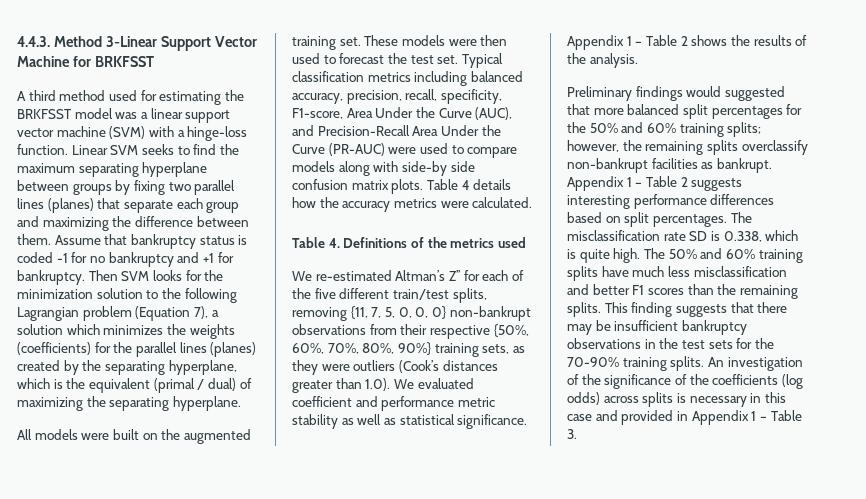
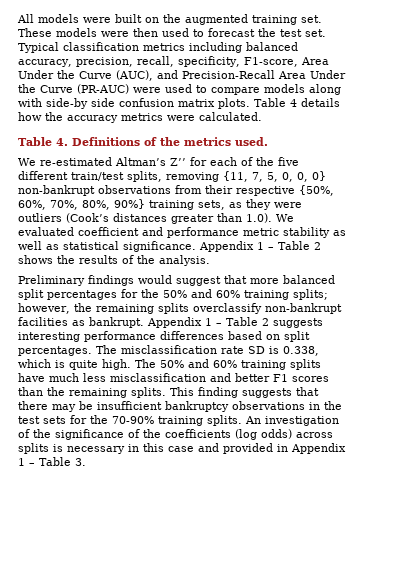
[17,36,257,51] [17,56,154,67] [17,90,244,105] [17,108,231,123] [17,126,248,141] [17,144,239,155] [17,162,208,177] [17,180,236,195] [17,198,240,213] [17,216,249,231] [17,234,248,249] [17,252,234,267] [17,270,224,285] [17,288,237,303] [17,306,219,321] [17,324,235,339] [17,342,257,357] [17,360,237,375] [17,378,252,393] [17,396,241,411] 4.4.3. Method 3-Linear Support Vector Machine for BRKFSST // A third method used for estimating the BRKFSST model was a linear support vector machine (SVM) with a hinge-loss function. Linear SVM seeks to find the maximum separating hyperplane between groups by fixing two parallel lines (planes) that separate each group and maximizing the difference between them. Assume that bankruptcy status is coded -1 for no bankruptcy and +1 for bankruptcy. Then SVM looks for the minimization solution to the following Lagrangian problem (Equation 7), a solution which minimizes the weights (coefficients) for the parallel lines (planes) created by the separating hyperplane, which is the equivalent (primal / dual) of maximizing the separating hyperplane. // -> (17, 18) none
[497,237,526,248] used -> [235,137,268,146] used.
[724,86,785,101] suggested -> [176,276,221,286] suggest

